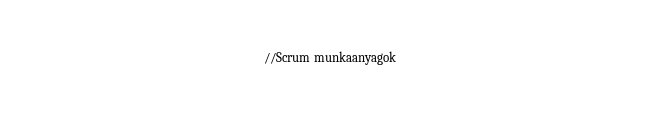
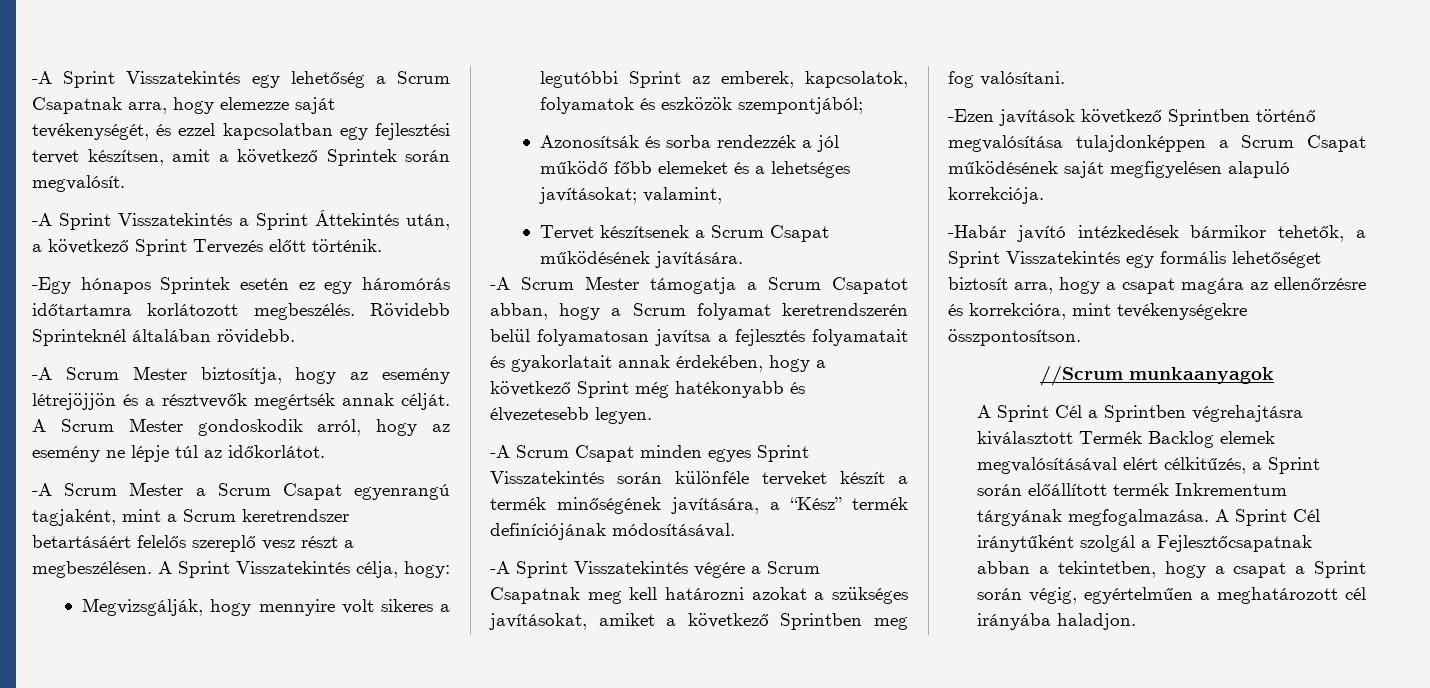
[264,51,396,65] //Scrum munkaanyagok -> [32,71,451,88] [32,97,335,114] [32,123,450,140] [32,149,450,166] [32,175,125,192] [32,210,450,230] [32,239,382,256] [32,277,451,294] [32,303,450,320] [32,329,295,346] [32,366,450,384] [32,393,450,410] [32,418,450,436] [32,445,325,462] [32,482,450,500] [32,509,349,526] [32,535,354,552] [32,561,450,578] [82,598,450,616] [540,71,908,88] [540,97,864,114] [540,135,840,152] [540,161,851,178] [539,187,723,204] [540,225,830,242] [540,251,744,268] [490,276,908,294] [490,303,908,320] [490,329,908,346] [490,355,826,372] [490,381,805,398] [490,407,652,424] [490,445,809,462] [490,471,908,486] [490,497,908,514] [490,523,735,540] [490,561,820,578] [490,587,908,604] [489,613,908,630] [948,71,1065,88] [948,109,1316,126] [948,135,1366,152] [948,161,1290,178] [948,187,1044,204] [948,225,1366,242] [948,251,1321,268] [948,277,1366,294] [948,303,1247,320] [948,329,1081,346] [1040,365,1274,386] [977,405,1304,422] [977,431,1276,448] [977,457,1321,474] [977,483,1288,496] [977,509,1321,526] [977,535,1313,552] [977,561,1366,578] [977,587,1366,604] [977,613,1137,630] -A Sprint Visszatekintés egy lehetőség a Scrum Csapatnak arra, hogy elemezze saját tevékenységét, és ezzel kapcsolatban egy fejlesztési tervet készítsen, amit a következő Sprintek során megvalósít. // -A Sprint Visszatekintés a Sprint Áttekintés után, a következő Sprint Tervezés előtt történik. // -Egy hónapos Sprintek esetén ez egy háromórás időtartamra korlátozott megbeszélés. Rövidebb Sprinteknél általában rövidebb. // -A Scrum Mester biztosítja, hogy az esemény létrejöjjön és a résztvevők megértsék annak célját. A Scrum Mester gondoskodik arról, hogy az esemény ne lépje túl az időkorlátot. // -A Scrum Mester a Scrum Csapat egyenrangú tagjaként, mint a Scrum keretrendszer betartásáért felelős szereplő vesz részt a megbeszélésen. A Sprint Visszatekintés célja, hogy: // Megvizsgálják, hogy mennyire volt sikeres a legutóbbi Sprint az emberek, kapcsolatok, folyamatok és eszközök szempontjából; // Azonosítsák és sorba rendezzék a jól működő főbb elemeket és a lehetséges javításokat; valamint, // Tervet készítsenek a Scrum Csapat működésének javítására. // -A Scrum Mester támogatja a Scrum Csapatot abban, hogy a Scrum folyamat keretrendszerén belül folyamatosan javítsa a fejlesztés folyamatait és gyakorlatait annak érdekében, hogy a következő Sprint még hatékonyabb és élvezetesebb legyen. // -A Scrum Csapat minden egyes Sprint Visszatekintés során különféle terveket készít a termék minőségének javítására, a “Kész” termék definíciójának módosításával. // -A Sprint Visszatekintés végére a Scrum Csapatnak meg kell határozni azokat a szükséges javításokat, amiket a következő Sprintben meg fog valósítani. // -Ezen javítások következő Sprintben történő megvalósítása tulajdonképpen a Scrum Csapat működésének saját megfigyelésen alapuló korrekciója. // -Habár javító intézkedések bármikor tehetők, a Sprint Visszatekintés egy formális lehetőséget biztosít arra, hogy a csapat magára az ellenőrzésre és korrekcióra, mint tevékenységekre összpontosítson. // //Scrum munkaanyagok // A Sprint Cél a Sprintben végrehajtásra kiválasztott Termék Backlog elemek megvalósításával elért célkitűzés, a Sprint során előállított termék Inkrementum tárgyának megfogalmazása. A Sprint Cél iránytűként szolgál a Fejlesztőcsapatnak abban a tekintetben, hogy a csapat a Sprint során végig, egyértelműen a meghatározott cél irányába haladjon.

